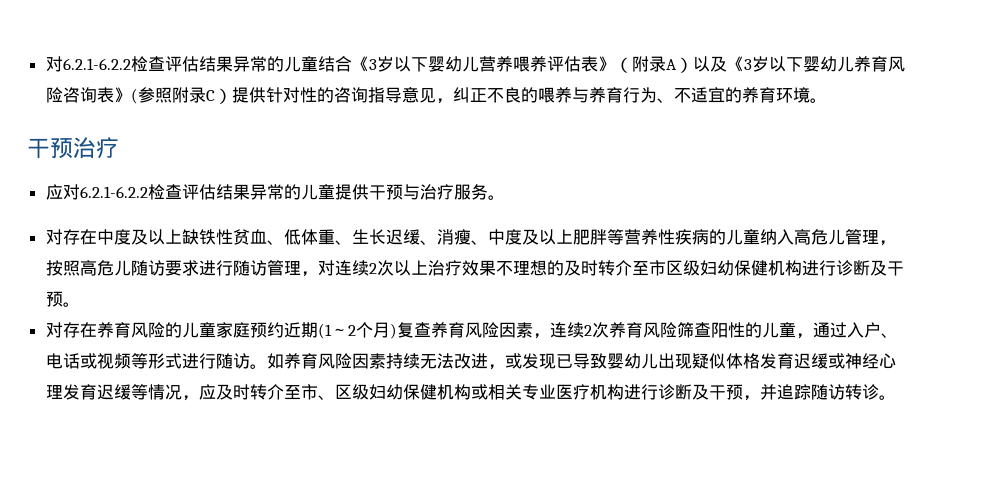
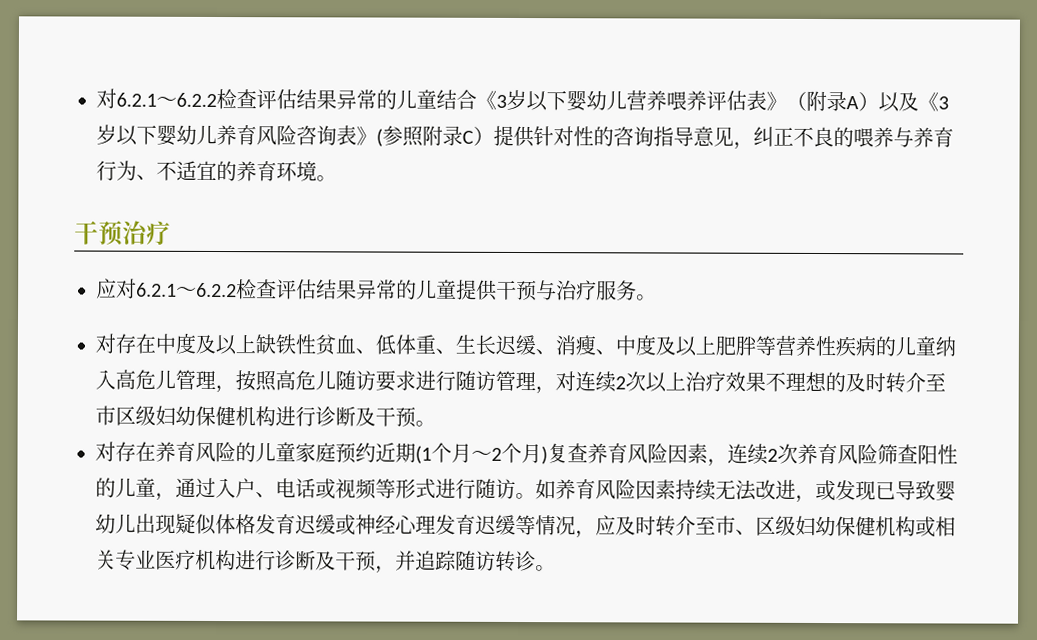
[45,56,131,72] 对6.2.1-6.2.2 -> [96,88,217,109] 对6.2.1～6.2.2
[79,186,148,198] 6.2.1-6.2.2 -> [136,282,237,298] 6.2.1～6.2.2
(332, 331) none -> [431,442,472,463] 个月

